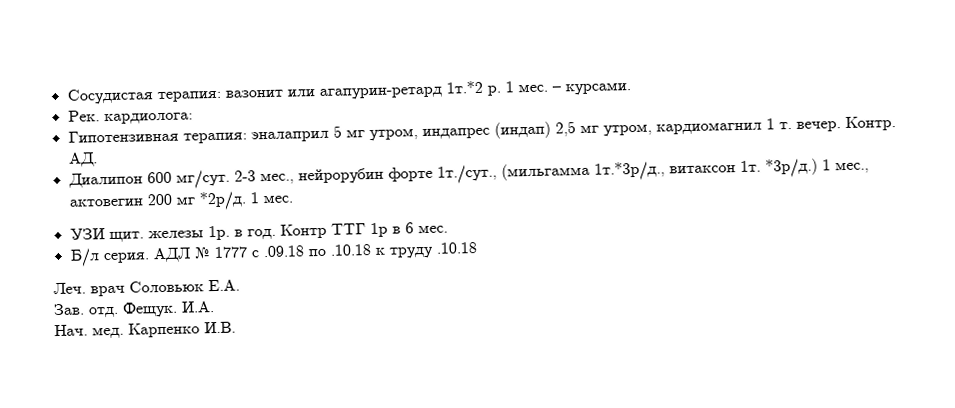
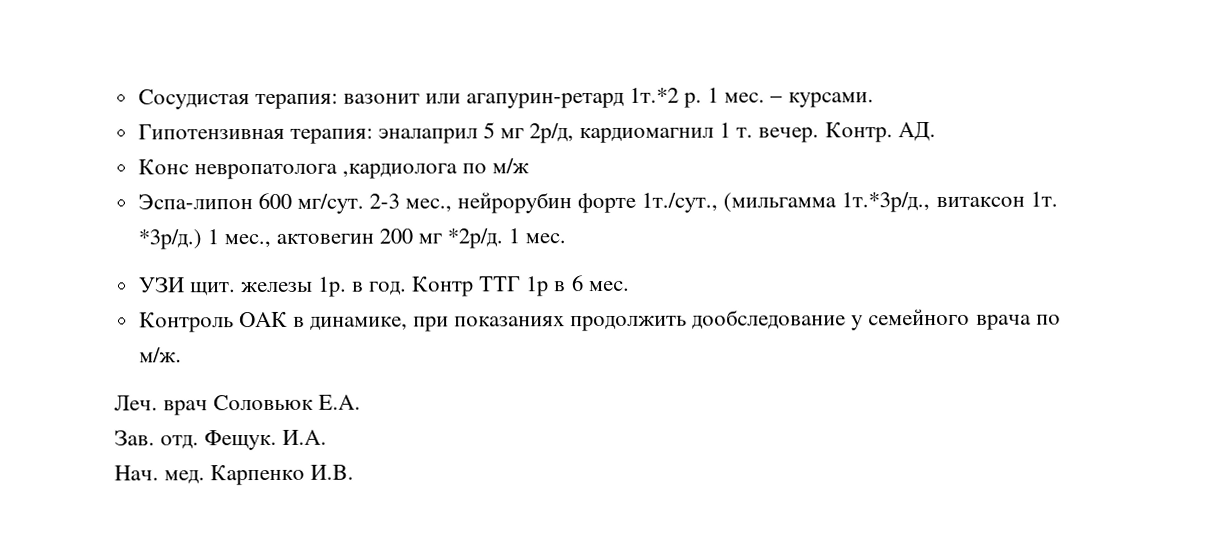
[67,110,193,125] // Рек. кардиолога: -> (874, 100) none
[368,121,652,142] утром, индапрес (индап) 2,5 мг утром, -> [529,123,575,144] 2р/д,
[67,172,143,188] Диалипон -> [137,158,530,180] [137,194,253,210] Конс невропатолога ,кардиолога по м/ж // Эспа-липон
[69,242,477,267] Б/л серия. АДЛ № 1777 с .09.18 по .10.18 к труду .10.18 -> [138,308,1061,333] [138,347,182,363] Контроль ОАК в динамике, при показаниях продолжить дообследование у семейного врача по м/ж.

